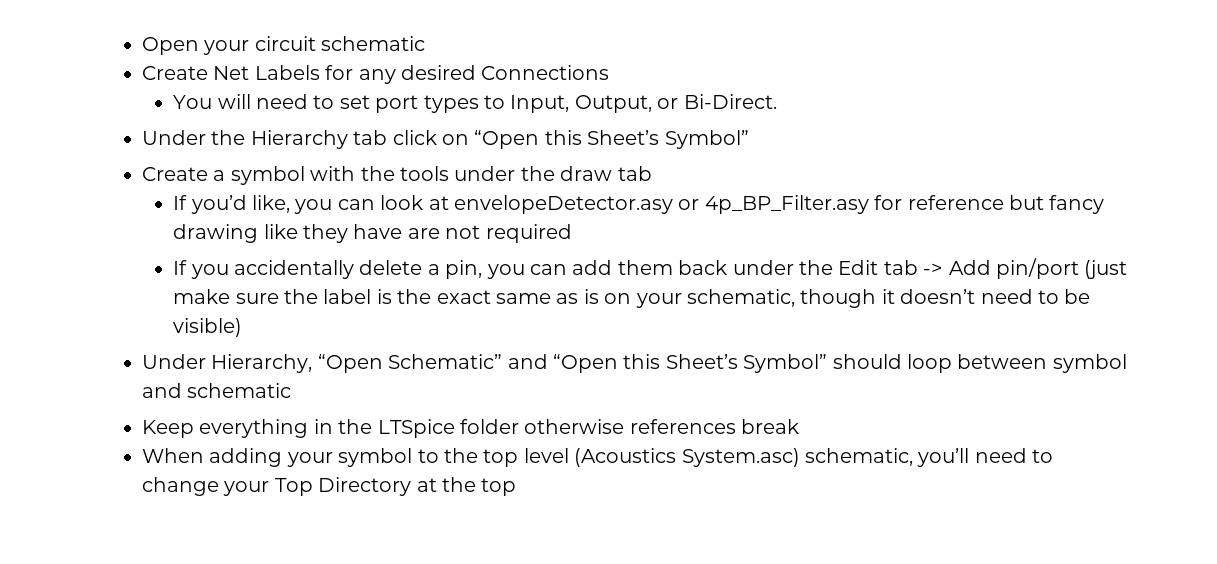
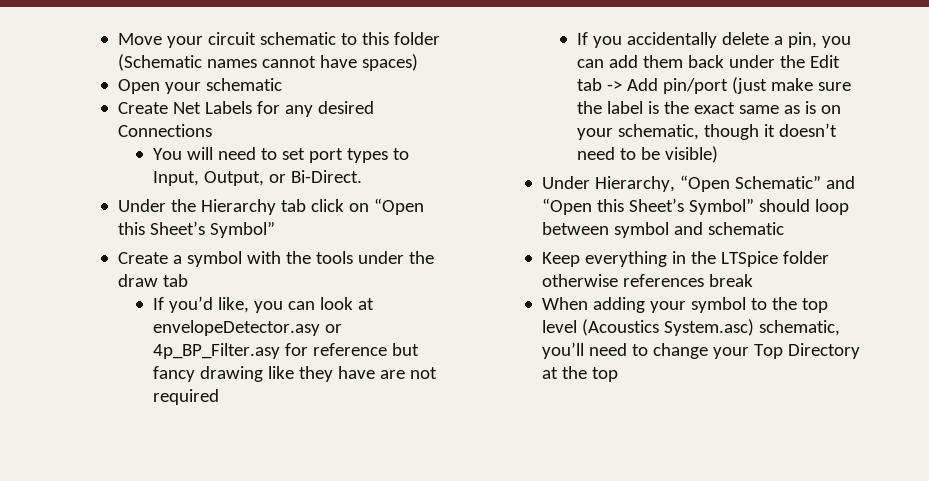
(142, 46) none -> [118,32,441,48] [118,54,419,71] Move your circuit schematic to this folder (Schematic names cannot have spaces) //
[254,36,316,51] circuit -> (202, 88) none

